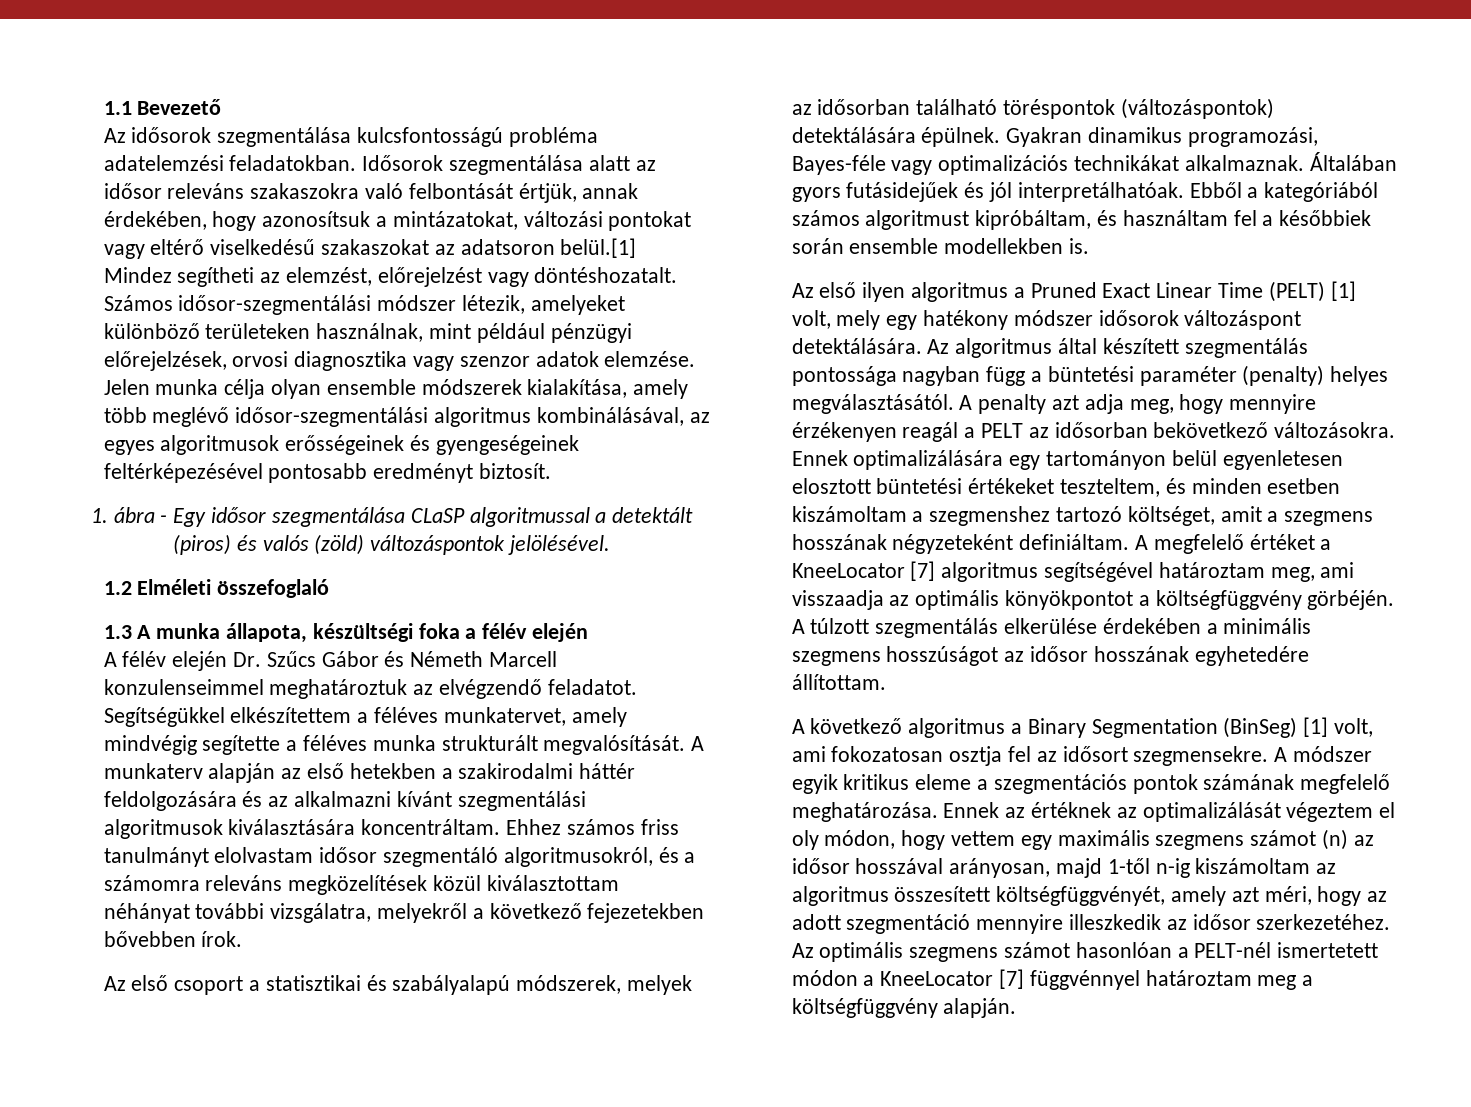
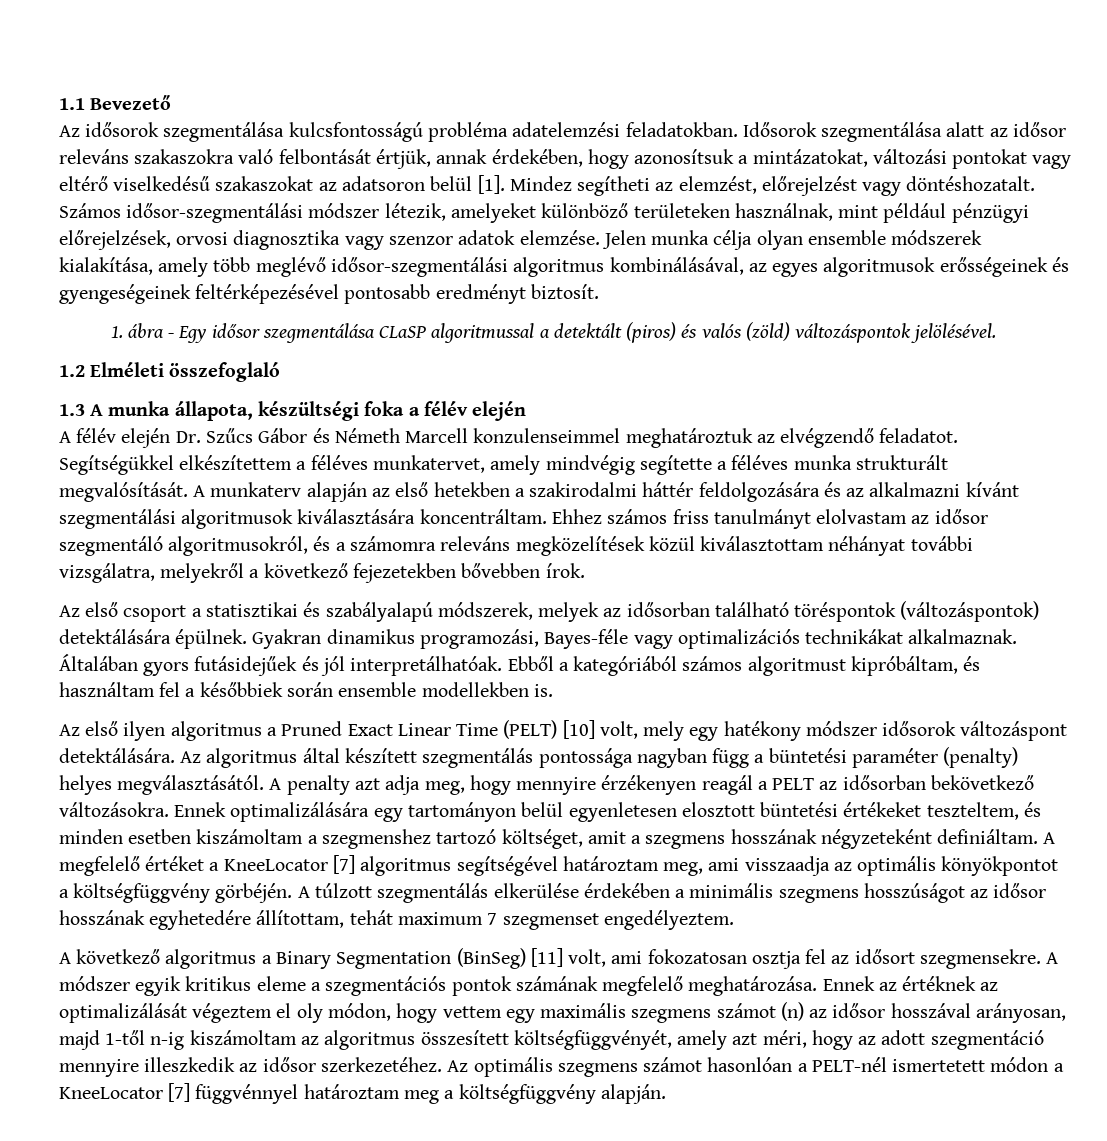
[560,238,637,258] belül.[1] -> [430,175,505,194] belül [1].
(314, 855) none -> [911,515,930,524] az
[1330,281,1356,301] [1] -> [562,720,595,739] [10]
[791,674,886,690] állítottam. -> [256,910,734,930] állítottam, tehát maximum 7 szegmenset engedélyeztem.
[1303,717,1329,737] [1] -> [530,948,563,967] [11]

